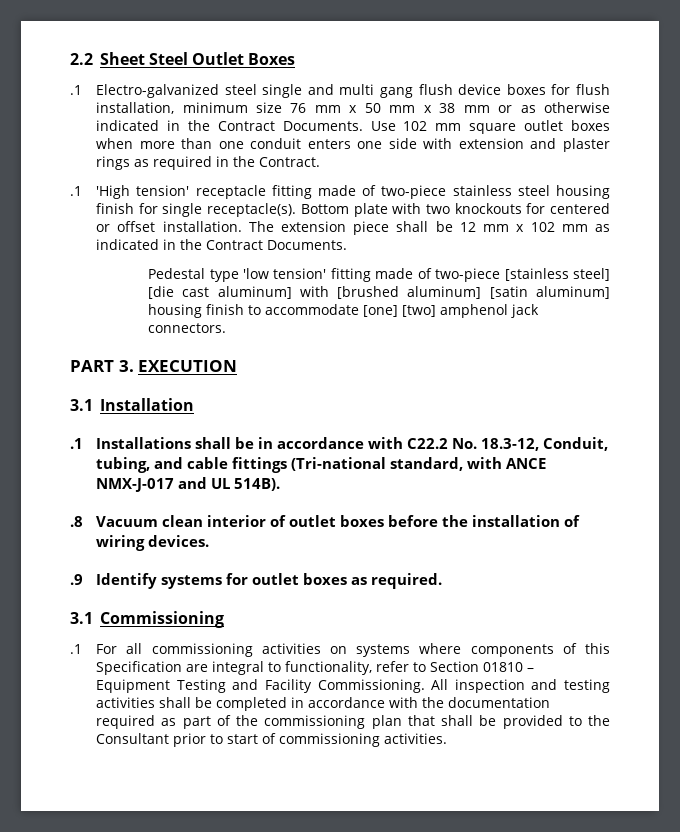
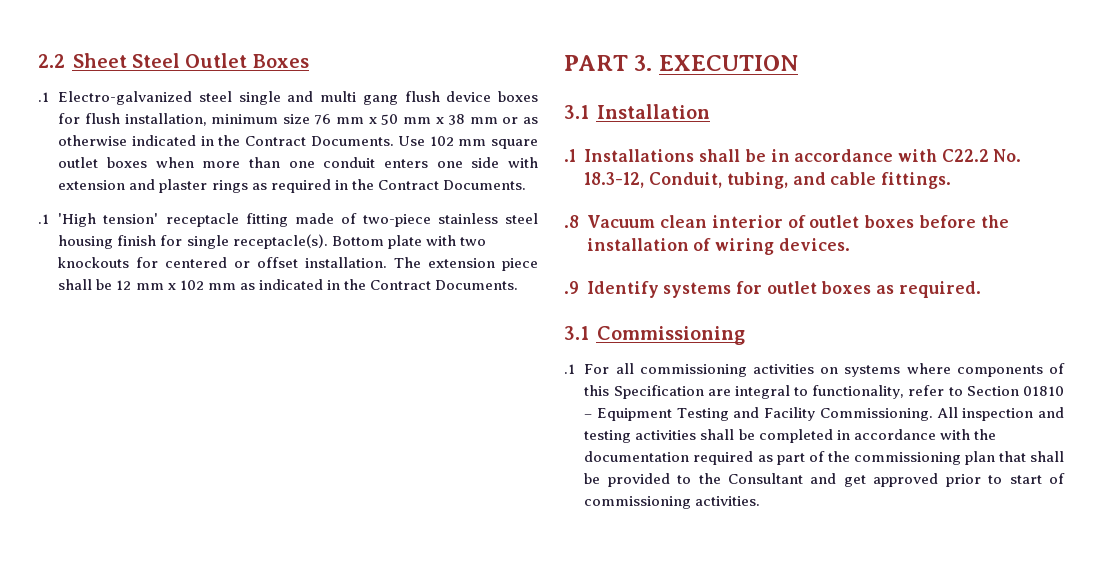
[259,157,321,167] Contract. -> [377,180,526,190] Contract Documents.
[148,268,610,282] [148,286,610,299] [148,304,540,318] [148,323,227,333] // Pedestal type 'low tension' fitting made of two-piece [stainless steel] [die cast aluminum] with [brushed aluminum] [satin aluminum] housing finish to accommodate [one] [two] amphenol jack connectors. -> (518, 285) none
[232,457,547,473] [96,477,281,492] fittings (Tri-national standard, with ANCE NMX-J-017 and UL 514B). -> [881,172,952,189] fittings.
(170, 738) none -> [810,473,939,487] and get approved

